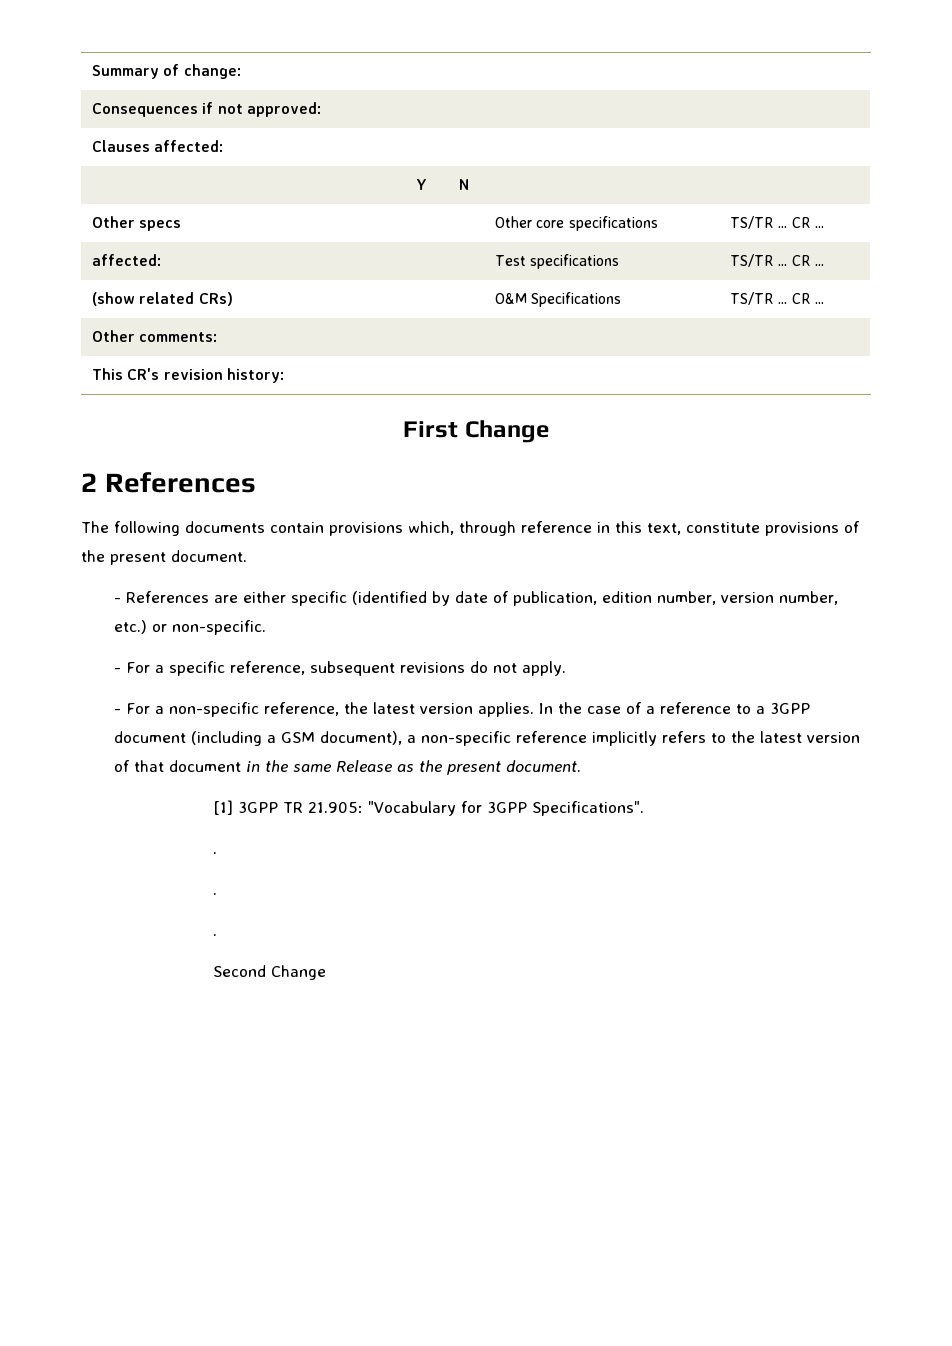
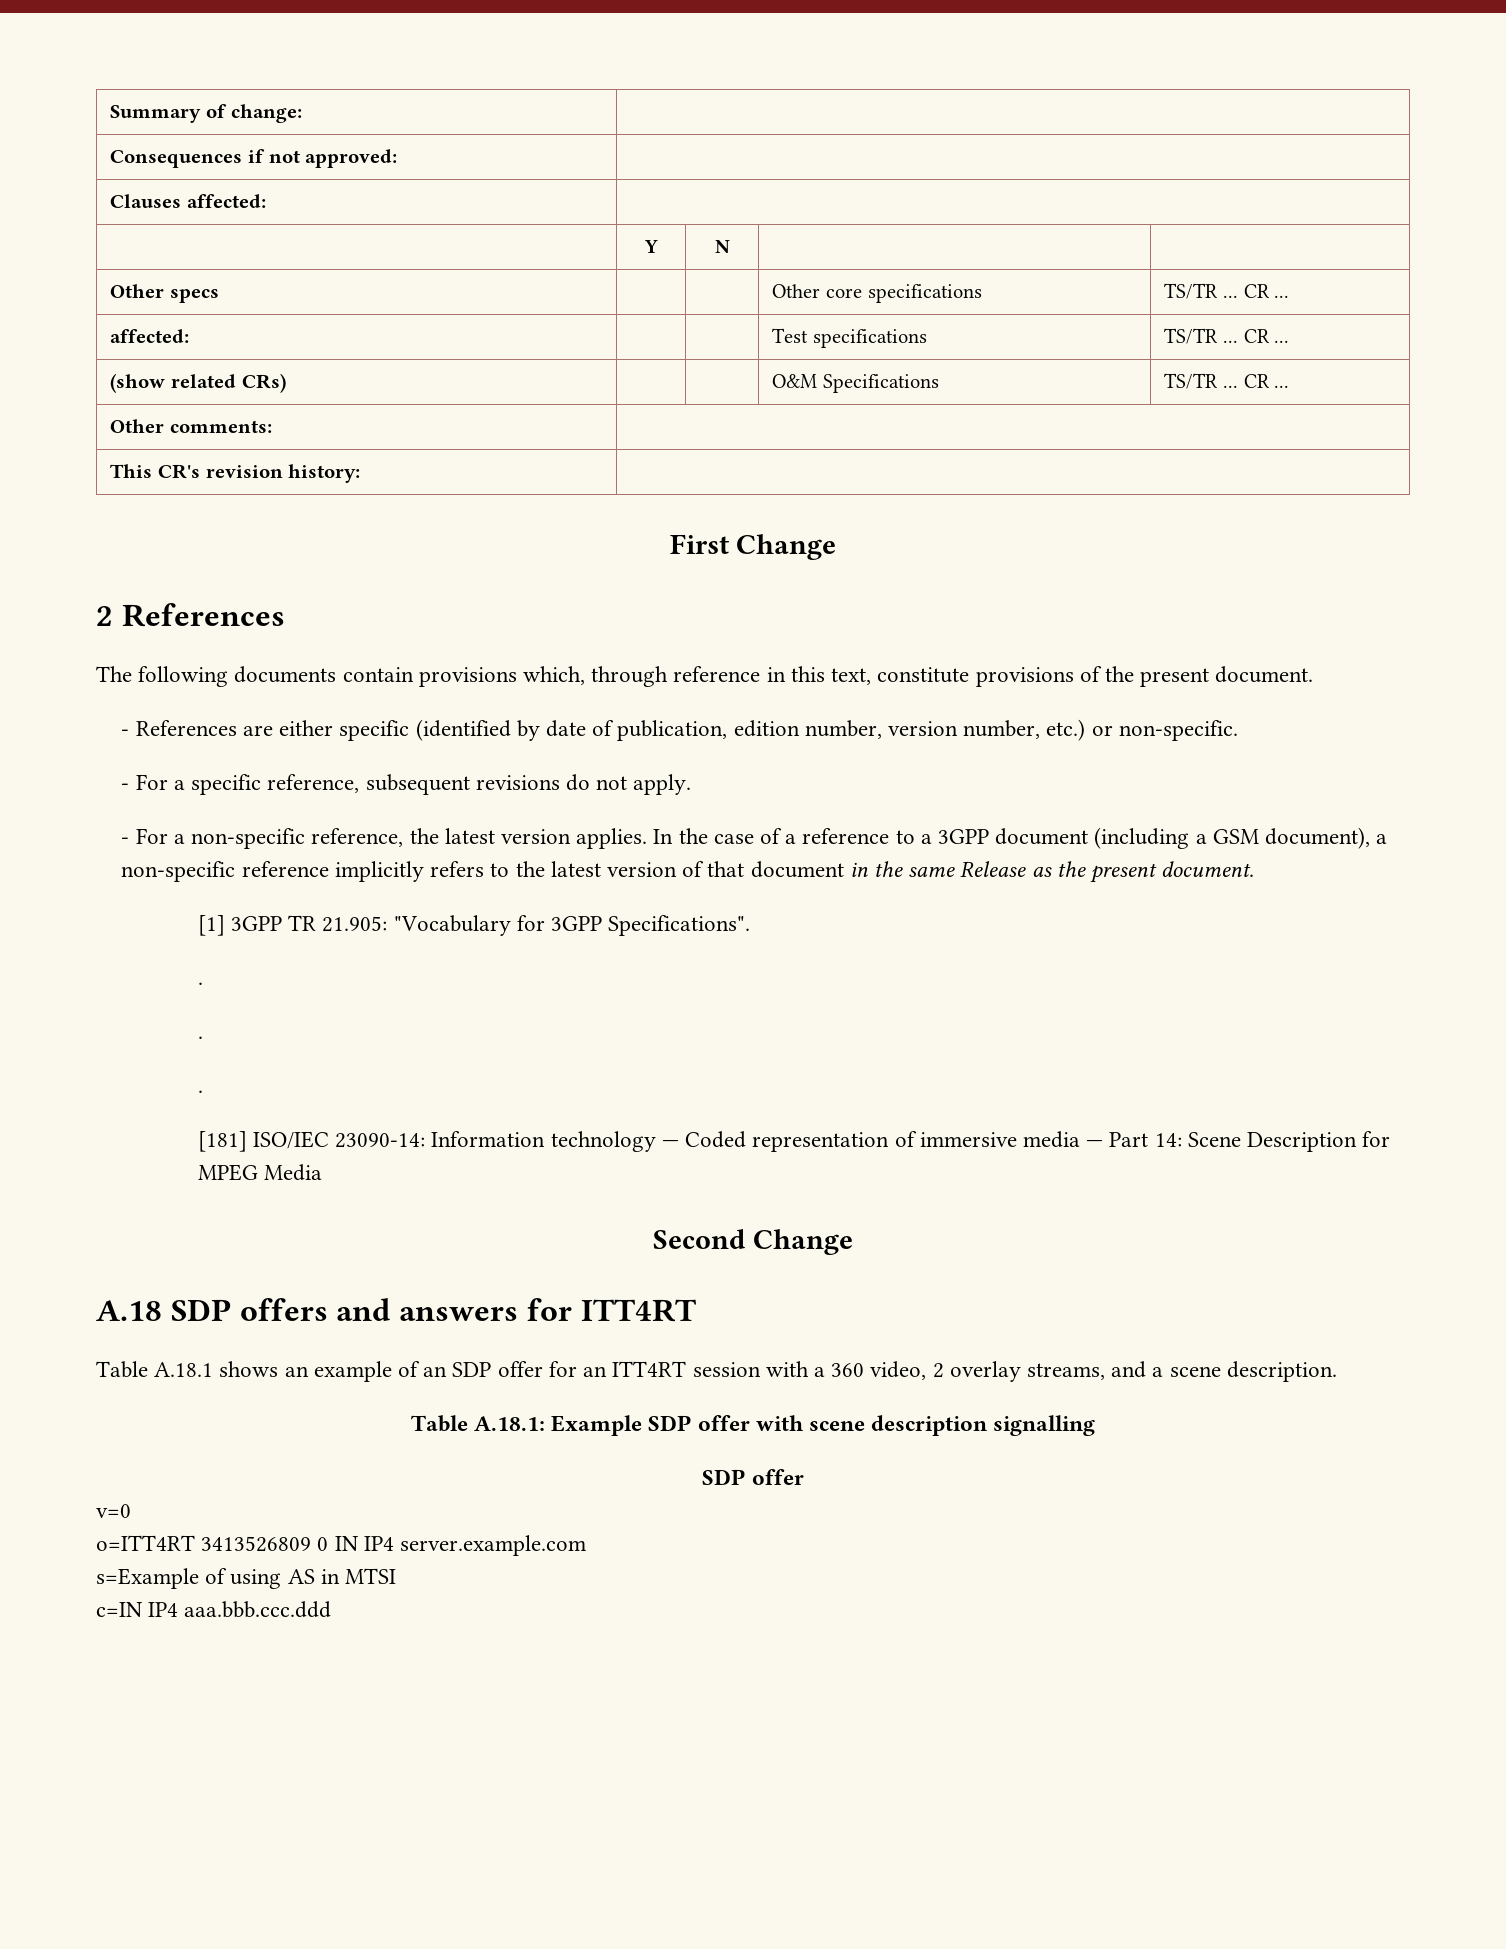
[213,965,327,980] Second Change -> [197,1131,1391,1152] [197,1164,323,1181] [653,1229,853,1255] [96,1298,696,1322] [96,1361,1337,1382] [410,1415,1096,1436] [702,1469,804,1485] [96,1504,131,1518] [96,1535,587,1556] [96,1568,397,1589] [96,1601,332,1618] [181] ISO/IEC 23090-14: Information technology — Coded representation of immersive media — Part 14: Scene Description for MPEG Media // Second Change // A.18 SDP offers and answers for ITT4RT // Table A.18.1 shows an example of an SDP offer for an ITT4RT session with a 360 video, 2 overlay streams, and a scene description. // Table A.18.1: Example SDP offer with scene description signalling // SDP offer // v=0 // o=ITT4RT 3413526809 0 IN IP4 server.example.com // s=Example of using AS in MTSI // c=IN IP4 aaa.bbb.ccc.ddd

